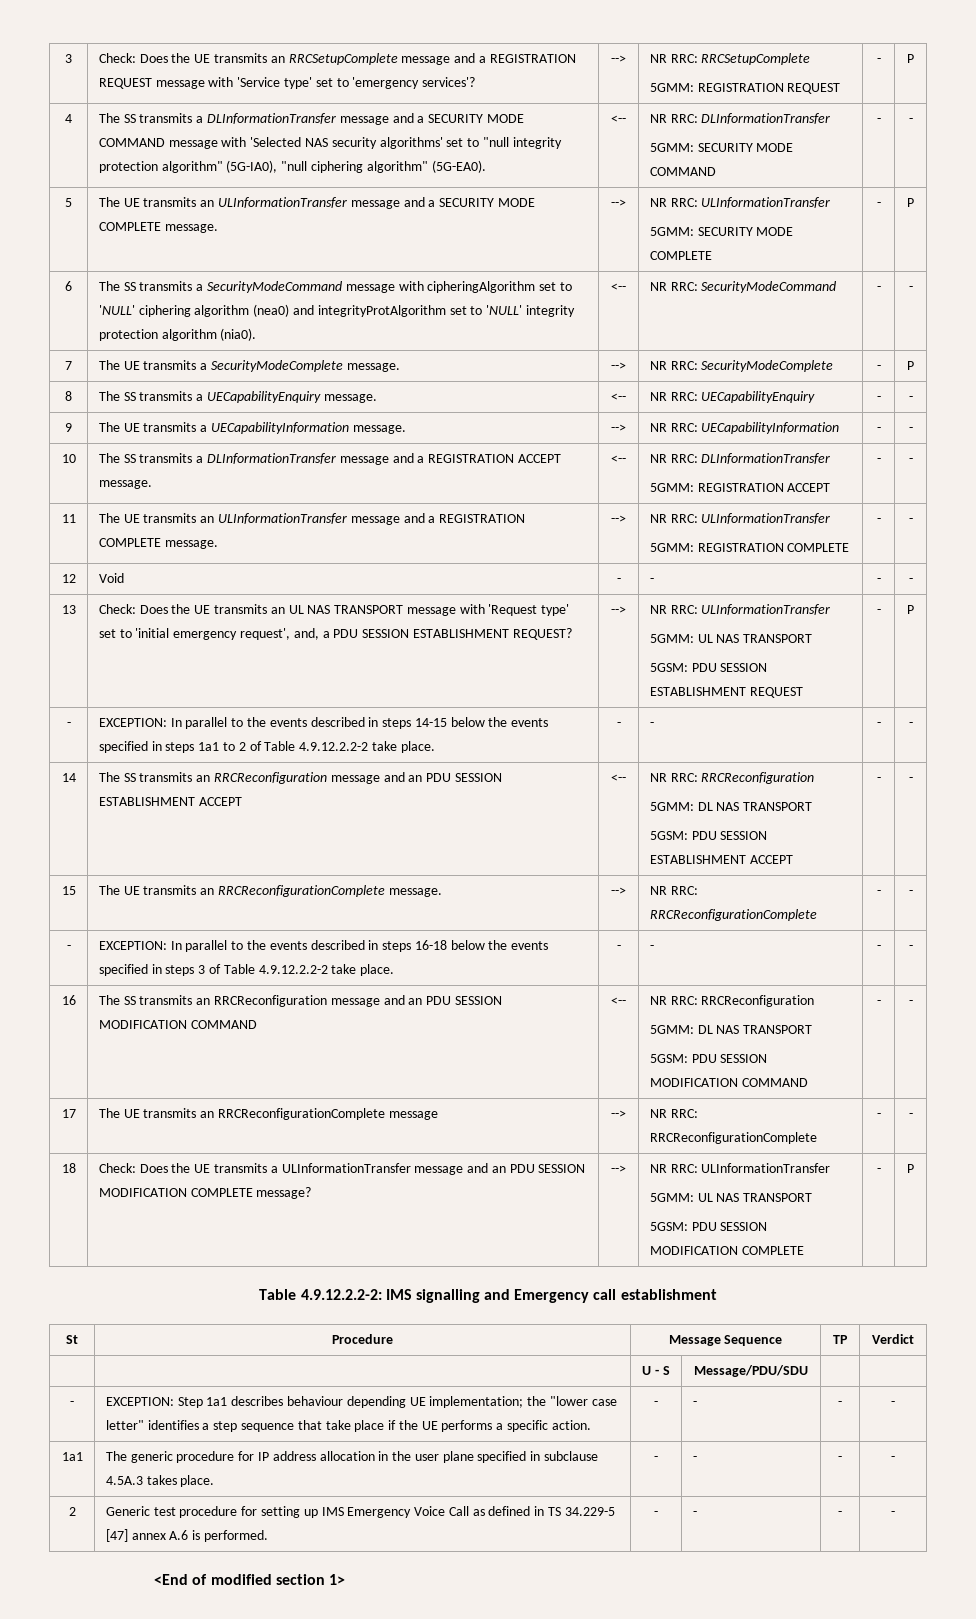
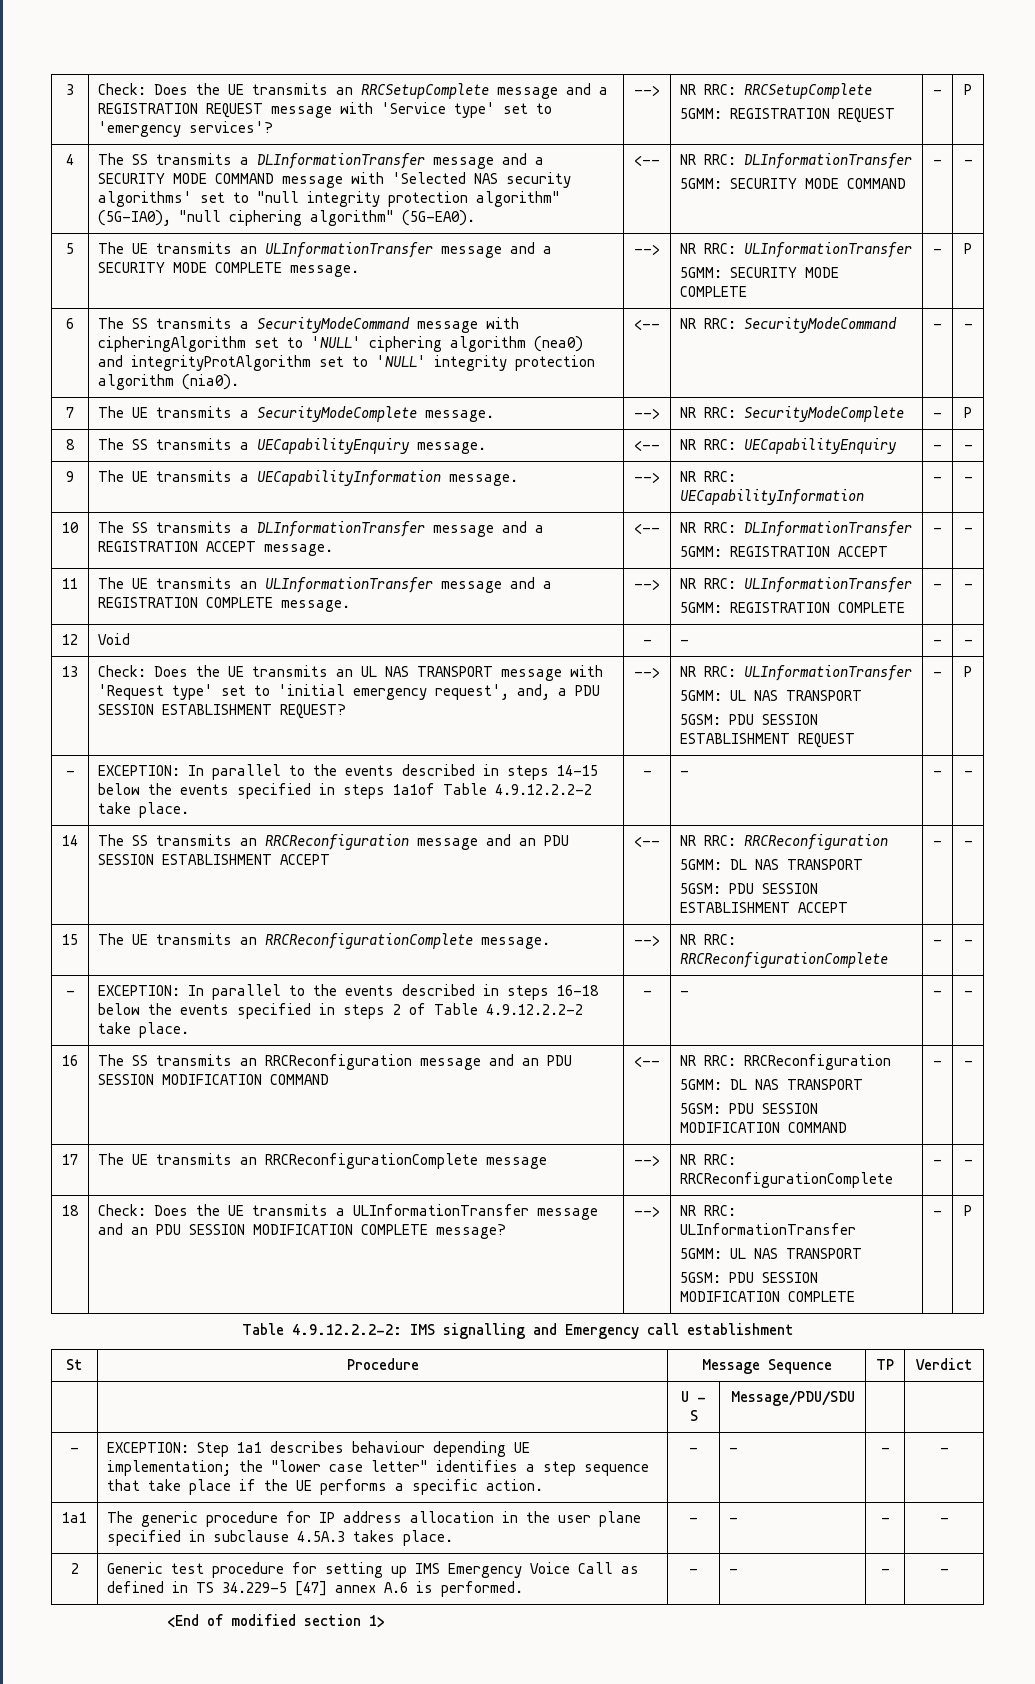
[198,741,262,751] 1a1 to 2 of -> [393,783,436,795] 1a1of
[198,965,206,974] 3 -> [393,1004,402,1015] 2

